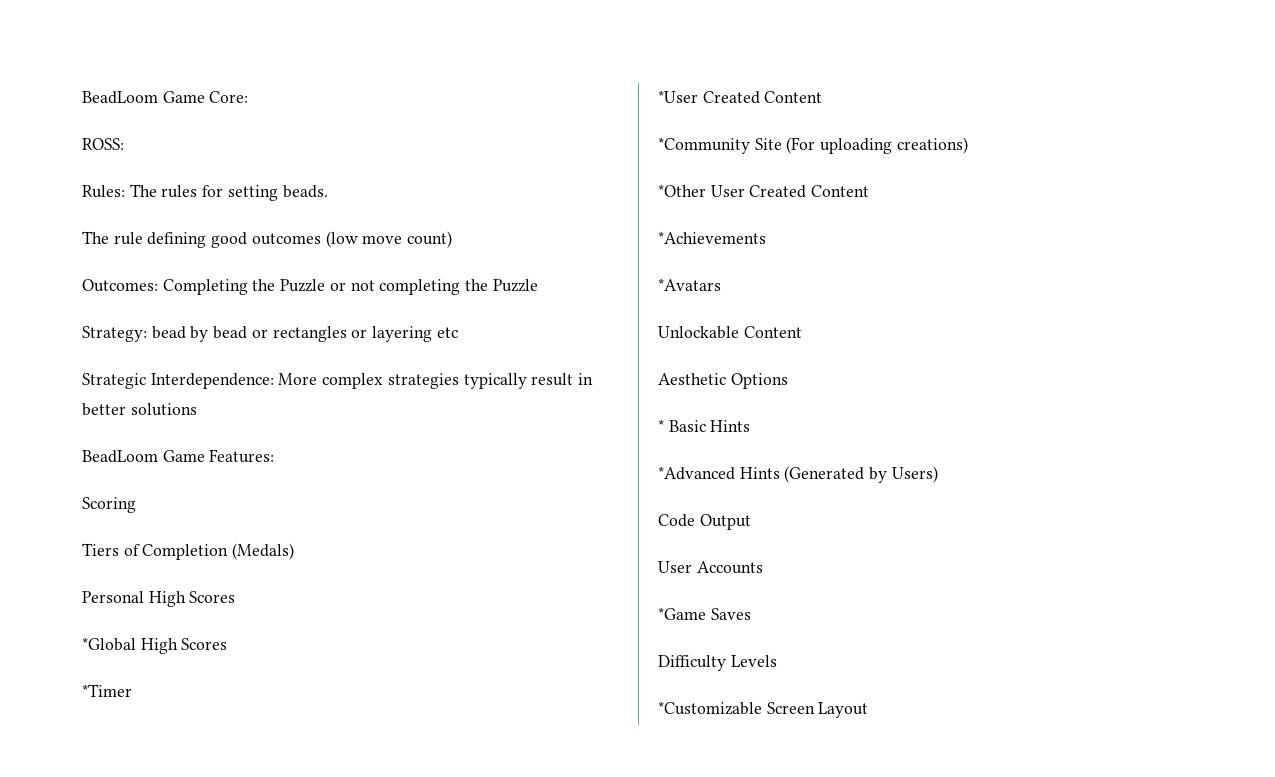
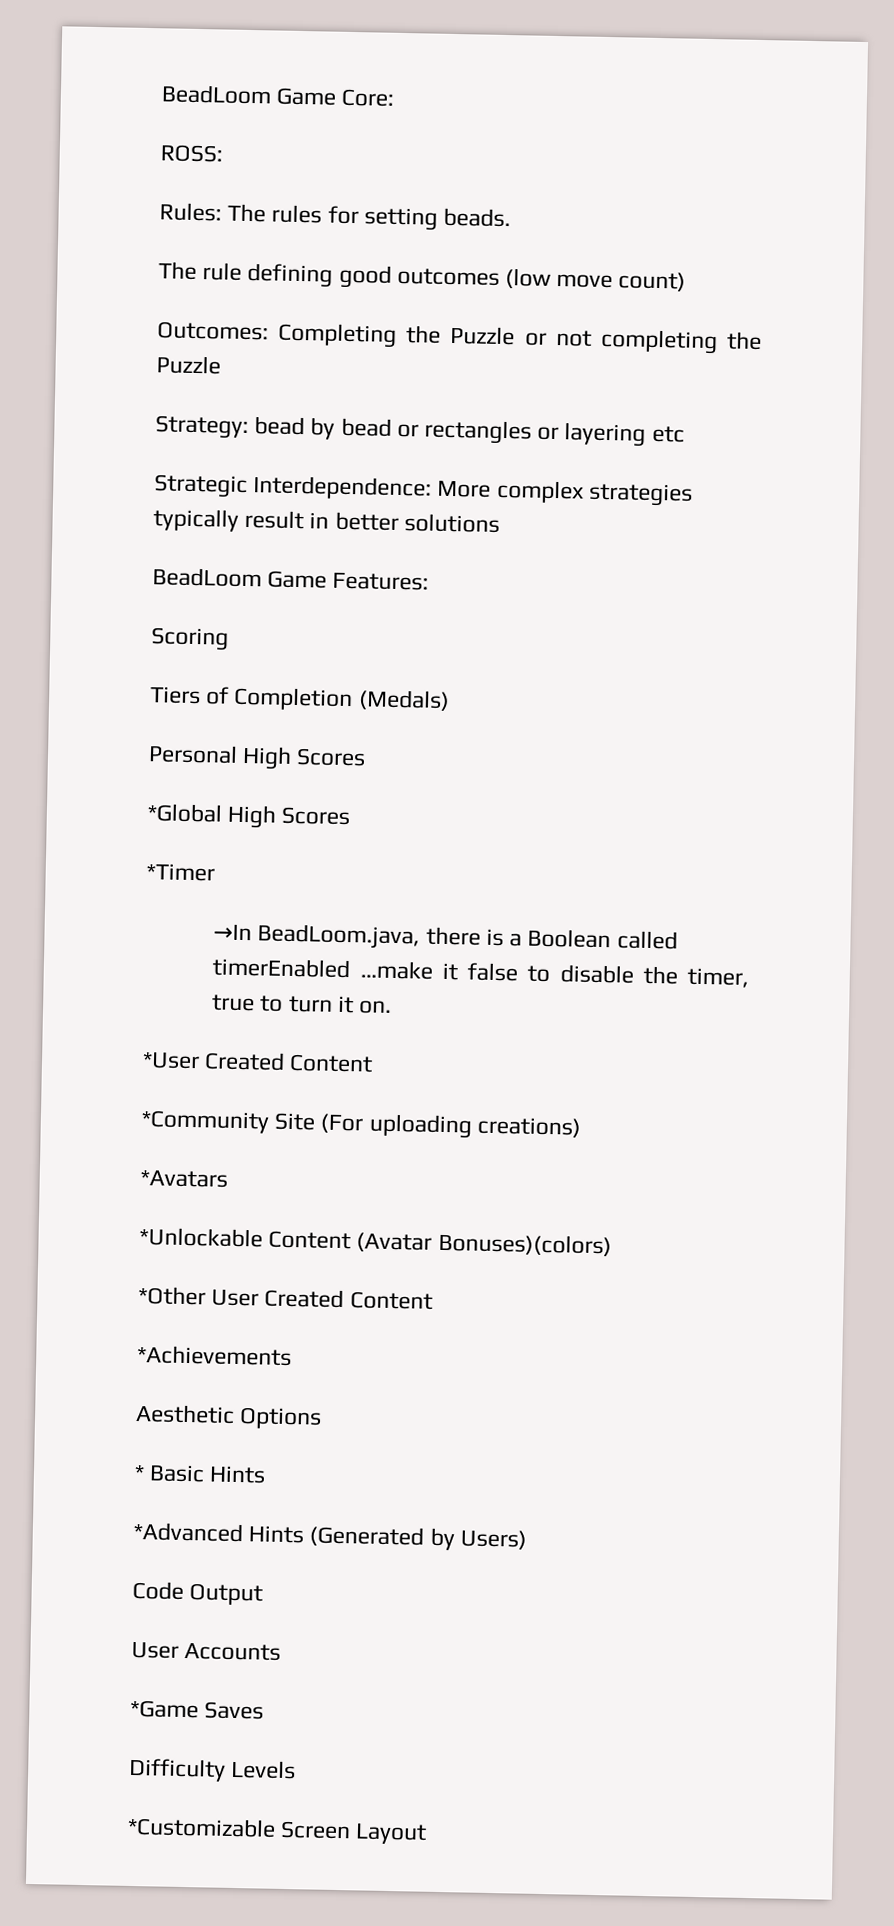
(132, 690) none -> [213,923,678,950] [212,957,749,988] [212,994,393,1014] // →In BeadLoom.java, there is a Boolean called timerEnabled …make it false to disable the timer, true to turn it on.
(968, 145) none -> [140,1170,228,1188] [139,1227,612,1257] // *Avatars // *Unlockable Content (Avatar Bonuses)(colors)
[658,278,721,291] [658,326,802,339] // *Avatars // Unlockable Content -> (292, 1356) none

